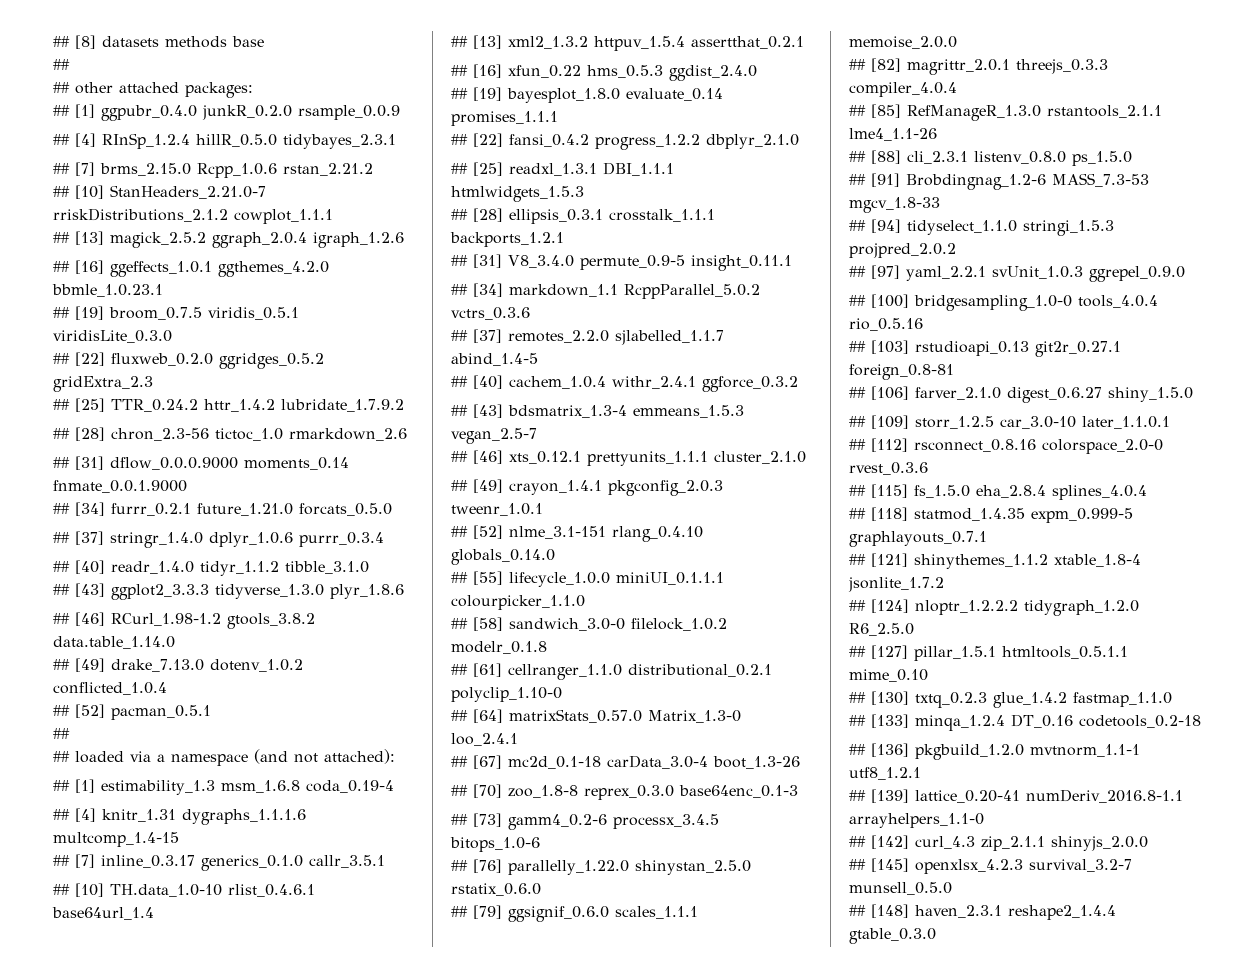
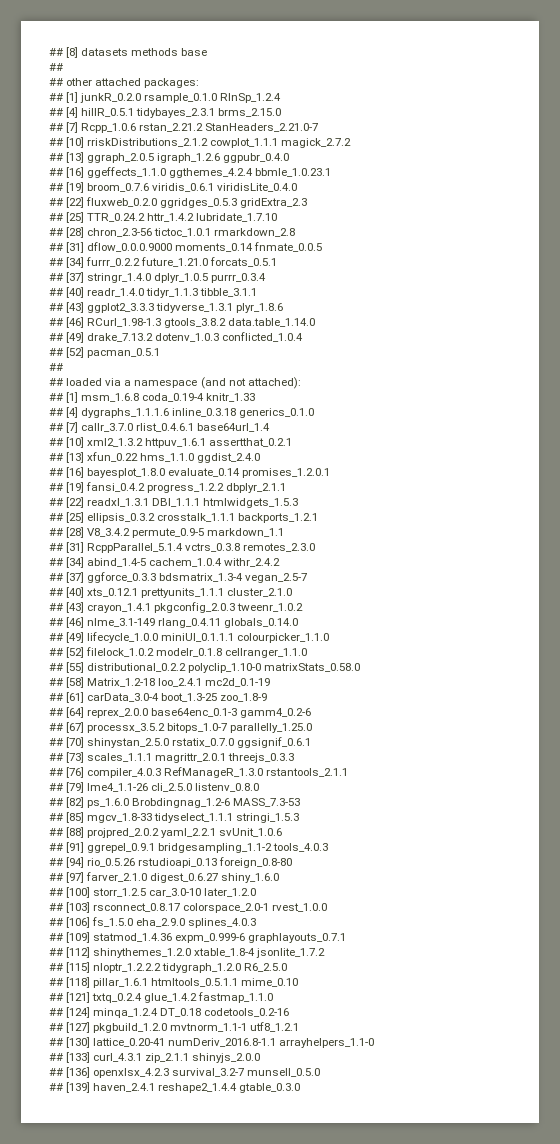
[101,105,400,121] [53,133,277,149] ggpubr_0.4.0 junkR_0.2.0 rsample_0.0.9 // ## [4] RInSp_1.2.4 hillR_0.5.0 -> [80,93,282,103] [49,107,135,118] junkR_0.2.0 rsample_0.1.0 RInSp_1.2.4 // ## [4] hillR_0.5.1
[53,162,191,176] // ## [7] brms_2.15.0 -> [218,108,282,117] [49,122,79,133] brms_2.15.0 // ## [7]
[53,185,266,199] // ## [10] StanHeaders_2.21.0-7 -> [205,123,319,132] [49,137,85,148] StanHeaders_2.21.0-7 // ## [10]
[53,231,307,248] // ## [13] magick_2.5.2 ggraph_2.0.4 -> [281,138,352,148] [49,152,155,163] magick_2.7.2 // ## [13] ggraph_2.0.5
[53,260,329,277] // ## [16] ggeffects_1.0.1 ggthemes_4.2.0 -> [223,153,290,163] [49,167,254,178] ggpubr_0.4.0 // ## [16] ggeffects_1.1.0 ggthemes_4.2.4
[109,307,299,320] [53,330,172,343] broom_0.7.5 viridis_0.5.1 viridisLite_0.3.0 -> [87,183,298,192] broom_0.7.6 viridis_0.6.1 viridisLite_0.4.0
[219,353,324,369] ggridges_0.5.2 -> [160,198,238,208] ggridges_0.5.3
[281,399,404,412] lubridate_1.7.9.2 -> [196,213,278,222] lubridate_1.7.10
[215,428,407,441] tictoc_1.0 rmarkdown_2.6 -> [154,228,296,237] tictoc_1.0.1 rmarkdown_2.8
[53,480,187,493] [53,502,392,516] fnmate_0.0.1.9000 // ## [34] furrr_0.2.1 future_1.21.0 forcats_0.5.0 -> [254,242,323,252] [49,257,278,268] fnmate_0.0.5 // ## [34] furrr_0.2.2 future_1.21.0 forcats_0.5.1
[209,532,293,547] dplyr_1.0.6 -> [154,273,209,283] dplyr_1.0.5
[200,561,369,576] tidyr_1.1.2 tibble_3.1.0 -> [146,288,258,298] tidyr_1.1.3 tibble_3.1.1
[215,584,324,599] tidyverse_1.3.0 -> [156,303,234,313] tidyverse_1.3.1
[111,613,221,626] RCurl_1.98-1.2 -> [87,318,162,327] RCurl_1.98-1.3
[111,659,303,672] drake_7.13.0 dotenv_1.0.2 -> [87,333,220,342] drake_7.13.2 dotenv_1.0.3
[101,780,215,795] estimability_1.3 -> (79, 397) none
[53,808,306,825] [53,832,179,847] [53,854,385,871] [53,883,222,897] // ## [4] knitr_1.31 dygraphs_1.1.1.6 multcomp_1.4-15 // ## [7] inline_0.3.17 generics_0.1.0 callr_3.5.1 // ## [10] TH.data_1.0-10 -> [206,393,256,402] [49,407,315,418] [49,422,134,433] knitr_1.33 // ## [4] dygraphs_1.1.1.6 inline_0.3.18 generics_0.1.0 // ## [7] callr_3.7.0
[473,35,685,51] [13] xml2_1.3.2 httpuv_1.5.4 -> [66,437,207,448] [10] xml2_1.3.2 httpuv_1.6.1
[473,64,663,78] [16] xfun_0.22 hms_0.5.3 -> [66,452,195,463] [13] xfun_0.22 hms_1.1.0
[473,87,502,101] [19] -> [66,467,85,478] [16]
[451,111,558,126] [451,133,799,150] [451,162,503,176] promises_1.1.1 // ## [22] fansi_0.4.2 progress_1.2.2 dbplyr_2.1.0 // ## [25] -> [242,468,331,478] [49,482,287,493] [49,497,85,508] promises_1.2.0.1 // ## [19] fansi_0.4.2 progress_1.2.2 dbplyr_2.1.1 // ## [22]
[473,208,603,224] [28] ellipsis_0.3.1 -> [66,512,156,523] [25] ellipsis_0.3.2
[451,254,792,271] [451,283,760,299] [451,307,530,320] [451,329,724,345] [451,353,538,366] [451,375,798,392] [451,404,744,418] [451,428,537,444] [451,450,503,464] // ## [31] V8_3.4.0 permute_0.9-5 insight_0.11.1 // ## [34] markdown_1.1 RcppParallel_5.0.2 vctrs_0.3.6 // ## [37] remotes_2.2.0 sjlabelled_1.1.7 abind_1.4-5 // ## [40] cachem_1.0.4 withr_2.4.1 ggforce_0.3.2 // ## [43] bdsmatrix_1.3-4 emmeans_1.5.3 vegan_2.5-7 // ## [46] -> [49,527,285,538] [49,542,316,553] [49,557,281,568] [49,572,308,583] [49,587,85,598] // ## [28] V8_3.4.2 permute_0.9-5 markdown_1.1 // ## [31] RcppParallel_5.1.4 vctrs_0.3.8 remotes_2.3.0 // ## [34] abind_1.4-5 cachem_1.0.4 withr_2.4.2 // ## [37] ggforce_0.3.3 bdsmatrix_1.3-4 vegan_2.5-7 // ## [40]
[473,479,503,493] [49] -> [66,602,85,613] [43]
[451,503,543,516] [451,525,703,542] tweenr_1.0.1 // ## [52] nlme_3.1-151 rlang_0.4.10 -> [237,603,304,612] [49,617,222,628] tweenr_1.0.2 // ## [46] nlme_3.1-149 rlang_0.4.11
[473,571,503,585] [55] -> [66,632,85,643] [49]
[473,617,625,631] [58] sandwich_3.0-0 -> [66,647,85,658] [52]
(547, 647) none -> [225,648,308,658] [49,662,361,673] [49,677,271,688] cellranger_1.1.0 // ## [55] distributional_0.2.2 polyclip_1.10-0 matrixStats_0.58.0 // ## [58] Matrix_1.2-18 loo_2.4.1 mc2d_0.1-19
[508,664,772,680] [451,687,562,702] cellranger_1.1.0 distributional_0.2.1 polyclip_1.10-0 -> [87,693,268,702] carData_3.0-4 boot_1.3-25 zoo_1.8-9
[509,709,741,723] [451,733,518,746] matrixStats_0.57.0 Matrix_1.3-0 loo_2.4.1 -> [87,708,312,718] reprex_2.0.0 base64enc_0.1-3 gamm4_0.2-6
[508,755,800,769] mc2d_0.1-18 carData_3.0-4 boot_1.3-26 -> [87,723,313,733] processx_3.5.2 bitops_1.0-7 parallelly_1.25.0
[508,785,798,800] zoo_1.8-8 reprex_0.3.0 base64enc_0.1-3 -> [87,737,312,748] shinystan_2.5.0 rstatix_0.7.0 ggsignif_0.6.1
[508,814,719,830] [450,837,540,852] gamm4_0.2-6 processx_3.4.5 bitops_1.0-6 -> [87,753,295,763] scales_1.1.1 magrittr_2.0.1 threejs_0.3.3
[508,860,751,875] [451,883,541,896] parallelly_1.22.0 shinystan_2.5.0 rstatix_0.6.0 -> [87,767,349,778] compiler_4.0.3 RefManageR_1.3.0 rstantools_2.1.1
[508,906,698,922] [849,36,957,49] ggsignif_0.6.0 scales_1.1.1 memoise_2.0.0 -> [87,783,260,792] lme4_1.1-26 cli_2.5.0 listenv_0.8.0
[907,59,1108,75] [849,82,957,97] magrittr_2.0.1 threejs_0.3.3 compiler_4.0.4 -> [87,798,301,808] ps_1.6.0 Brobdingnag_1.2-6 MASS_7.3-53
[907,105,1162,121] [849,128,937,141] RefManageR_1.3.0 rstantools_2.1.1 lme4_1.1-26 -> [87,813,300,823] mgcv_1.8-33 tidyselect_1.1.1 stringi_1.5.3
[907,151,1132,166] cli_2.3.1 listenv_0.8.0 ps_1.5.0 -> [87,828,283,838] projpred_2.0.2 yaml_2.2.1 svUnit_1.0.6
[906,173,1149,190] [849,197,940,213] Brobdingnag_1.2-6 MASS_7.3-53 mgcv_1.8-33 -> [87,843,329,853] ggrepel_0.9.1 bridgesampling_1.1-2 tools_4.0.3
[907,220,1114,236] [849,243,956,258] tidyselect_1.1.0 stringi_1.5.3 projpred_2.0.2 -> [87,857,293,868] rio_0.5.26 rstudioapi_0.13 foreign_0.8-80
[906,266,1185,282] yaml_2.2.1 svUnit_1.0.3 ggrepel_0.9.0 -> [86,872,280,883] farver_2.1.0 digest_0.6.27 shiny_1.6.0
[914,295,1158,311] [849,318,923,331] bridgesampling_1.0-0 tools_4.0.4 rio_0.5.16 -> [93,888,257,897] storr_1.2.5 car_3.0-10 later_1.2.0
[915,341,1121,357] [849,364,954,380] rstudioapi_0.13 git2r_0.27.1 foreign_0.8-81 -> [93,903,328,913] rsconnect_0.8.17 colorspace_2.0-1 rvest_1.0.0
[915,387,1193,403] farver_2.1.0 digest_0.6.27 shiny_1.5.0 -> [92,917,257,928] fs_1.5.0 eha_2.9.0 splines_4.0.3
[915,416,1170,429] storr_1.2.5 car_3.0-10 later_1.1.0.1 -> [93,933,347,943] statmod_1.4.36 expm_0.999-6 graphlayouts_0.7.1
[914,439,1163,454] [849,462,928,475] [849,484,1147,500] [849,507,1133,523] [849,531,987,547] [849,553,1048,569] rsconnect_0.8.16 colorspace_2.0-0 rvest_0.3.6 // ## [115] fs_1.5.0 eha_2.8.4 splines_4.0.4 // ## [118] statmod_1.4.35 expm_0.999-5 graphlayouts_0.7.1 // ## [121] shinythemes_1.1.2 -> [93,948,192,958] shinythemes_1.2.0
[871,599,909,613] [124] -> [66,962,91,973] [115]
[871,645,996,661] [127] pillar_1.5.1 -> [66,977,149,988] [118] pillar_1.6.1
[871,691,987,708] [130] txtq_0.2.3 -> [66,992,143,1003] [121] txtq_0.2.4
[871,714,1201,731] [849,743,909,757] [133] minqa_1.2.4 DT_0.16 codetools_0.2-18 // ## [136] -> [66,1007,290,1018] [49,1022,91,1033] [124] minqa_1.2.4 DT_0.18 codetools_0.2-16 // ## [127]
[871,789,909,803] [139] -> [66,1037,91,1048] [130]
[871,835,975,849] [142] curl_4.3 -> [66,1052,143,1063] [133] curl_4.3.1
[871,858,909,872] [145] -> [66,1067,91,1078] [136]
[871,904,1002,918] [148] haven_2.3.1 -> [66,1082,156,1093] [139] haven_2.4.1

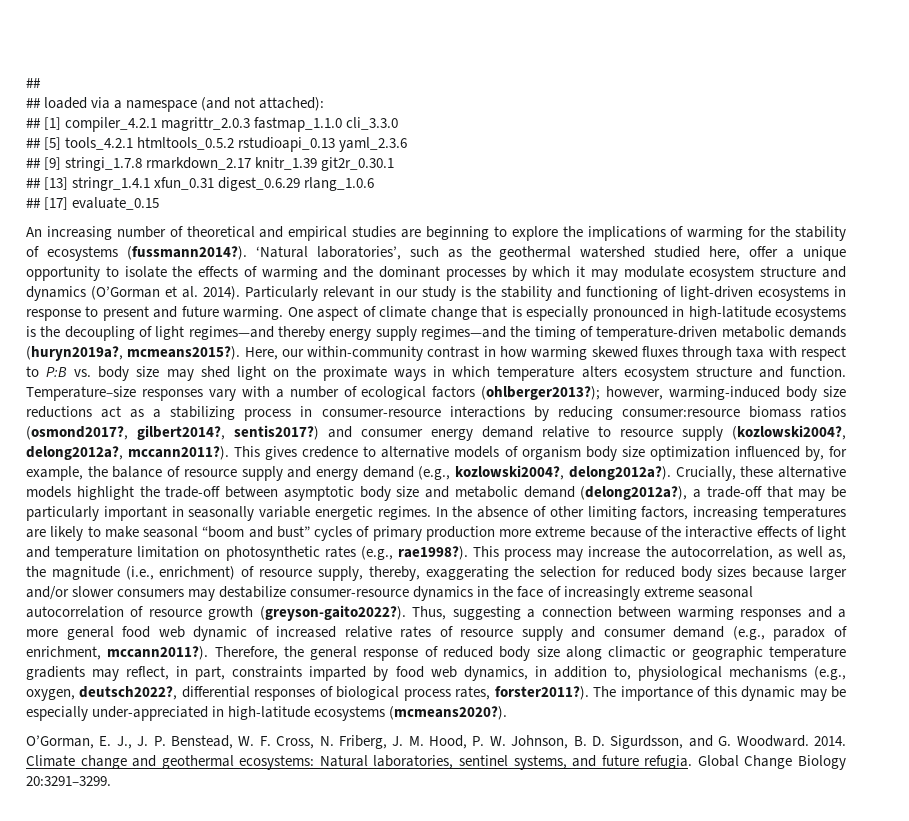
[49,47,208,58] [49,63,63,71] [49,78,200,88] [49,92,282,103] [49,107,282,118] [49,122,319,133] [49,137,352,148] [49,152,290,163] [49,167,332,178] [49,182,298,193] [49,197,308,208] [49,212,278,223] [49,227,296,238] [49,242,323,253] [49,257,278,268] [49,272,267,283] [49,287,258,298] [49,302,284,313] [49,317,316,328] [49,332,304,343] [49,347,161,358] [49,363,63,371] ## [8] datasets methods base // ## // ## other attached packages: // ## [1] junkR_0.2.0 rsample_0.1.0 RInSp_1.2.4 // ## [4] hillR_0.5.1 tidybayes_2.3.1 brms_2.15.0 // ## [7] Rcpp_1.0.6 rstan_2.21.2 StanHeaders_2.21.0-7 // ## [10] rriskDistributions_2.1.2 cowplot_1.1.1 magick_2.7.2 // ## [13] ggraph_2.0.5 igraph_1.2.6 ggpubr_0.4.0 // ## [16] ggeffects_1.1.0 ggthemes_4.2.4 bbmle_1.0.23.1 // ## [19] broom_0.7.6 viridis_0.6.1 viridisLite_0.4.0 // ## [22] fluxweb_0.2.0 ggridges_0.5.3 gridExtra_2.3 // ## [25] TTR_0.24.2 httr_1.4.2 lubridate_1.7.10 // ## [28] chron_2.3-56 tictoc_1.0.1 rmarkdown_2.8 // ## [31] dflow_0.0.0.9000 moments_0.14 fnmate_0.0.5 // ## [34] furrr_0.2.2 future_1.21.0 forcats_0.5.1 // ## [37] stringr_1.4.0 dplyr_1.0.5 purrr_0.3.4 // ## [40] readr_1.4.0 tidyr_1.1.3 tibble_3.1.1 // ## [43] ggplot2_3.3.3 tidyverse_1.3.1 plyr_1.8.6 // ## [46] RCurl_1.98-1.3 gtools_3.8.2 data.table_1.14.0 // ## [49] drake_7.13.2 dotenv_1.0.3 conflicted_1.0.4 // ## [52] pacman_0.5.1 // ## -> [26,78,41,88] ##
[81,393,256,402] [49,407,315,418] [49,422,271,433] [49,437,293,448] [49,452,261,463] [49,467,331,478] [49,482,287,493] [49,497,299,508] [49,512,319,523] [49,527,285,538] [49,542,316,553] [49,557,281,568] [49,572,308,583] [49,587,293,598] [49,602,304,613] [49,617,299,628] [49,632,330,643] [49,647,308,658] [49,662,361,673] [49,677,271,688] [49,692,268,703] [49,707,312,718] [49,722,313,733] [49,737,312,748] [49,752,295,763] [49,767,349,778] [49,782,260,793] [49,797,301,808] [49,812,300,823] [49,827,283,838] [49,842,329,853] [49,857,293,868] [49,872,280,883] [49,887,257,898] [49,902,328,913] [49,917,257,928] [49,932,347,943] [49,947,326,958] [49,962,288,973] [49,977,299,988] [49,992,274,1003] [49,1007,290,1018] [49,1022,300,1033] [49,1037,375,1048] [49,1052,261,1063] [49,1067,321,1078] [49,1082,301,1093] msm_1.6.8 coda_0.19-4 knitr_1.33 // ## [4] dygraphs_1.1.1.6 inline_0.3.18 generics_0.1.0 // ## [7] callr_3.7.0 rlist_0.4.6.1 base64url_1.4 // ## [10] xml2_1.3.2 httpuv_1.6.1 assertthat_0.2.1 // ## [13] xfun_0.22 hms_1.1.0 ggdist_2.4.0 // ## [16] bayesplot_1.8.0 evaluate_0.14 promises_1.2.0.1 // ## [19] fansi_0.4.2 progress_1.2.2 dbplyr_2.1.1 // ## [22] readxl_1.3.1 DBI_1.1.1 htmlwidgets_1.5.3 // ## [25] ellipsis_0.3.2 crosstalk_1.1.1 backports_1.2.1 // ## [28] V8_3.4.2 permute_0.9-5 markdown_1.1 // ## [31] RcppParallel_5.1.4 vctrs_0.3.8 remotes_2.3.0 // ## [34] abind_1.4-5 cachem_1.0.4 withr_2.4.2 // ## [37] ggforce_0.3.3 bdsmatrix_1.3-4 vegan_2.5-7 // ## [40] xts_0.12.1 prettyunits_1.1.1 cluster_2.1.0 // ## [43] crayon_1.4.1 pkgconfig_2.0.3 tweenr_1.0.2 // ## [46] nlme_3.1-149 rlang_0.4.11 globals_0.14.0 // ## [49] lifecycle_1.0.0 miniUI_0.1.1.1 colourpicker_1.1.0 // ## [52] filelock_1.0.2 modelr_0.1.8 cellranger_1.1.0 // ## [55] distributional_0.2.2 polyclip_1.10-0 matrixStats_0.58.0 // ## [58] Matrix_1.2-18 loo_2.4.1 mc2d_0.1-19 // ## [61] carData_3.0-4 boot_1.3-25 zoo_1.8-9 // ## [64] reprex_2.0.0 base64enc_0.1-3 gamm4_0.2-6 // ## [67] processx_3.5.2 bitops_1.0-7 parallelly_1.25.0 // ## [70] shinystan_2.5.0 rstatix_0.7.0 ggsignif_0.6.1 // ## [73] scales_1.1.1 magrittr_2.0.1 threejs_0.3.3 // ## [76] compiler_4.0.3 RefManageR_1.3.0 rstantools_2.1.1 // ## [79] lme4_1.1-26 cli_2.5.0 listenv_0.8.0 // ## [82] ps_1.6.0 Brobdingnag_1.2-6 MASS_7.3-53 // ## [85] mgcv_1.8-33 tidyselect_1.1.1 stringi_1.5.3 // ## [88] projpred_2.0.2 yaml_2.2.1 svUnit_1.0.6 // ## [91] ggrepel_0.9.1 bridgesampling_1.1-2 tools_4.0.3 // ## [94] rio_0.5.26 rstudioapi_0.13 foreign_0.8-80 // ## [97] farver_2.1.0 digest_0.6.27 shiny_1.6.0 // ## [100] storr_1.2.5 car_3.0-10 later_1.2.0 // ## [103] rsconnect_0.8.17 colorspace_2.0-1 rvest_1.0.0 // ## [106] fs_1.5.0 eha_2.9.0 splines_4.0.3 // ## [109] statmod_1.4.36 expm_0.999-6 graphlayouts_0.7.1 // ## [112] shinythemes_1.2.0 xtable_1.8-4 jsonlite_1.7.2 // ## [115] nloptr_1.2.2.2 tidygraph_1.2.0 R6_2.5.0 // ## [118] pillar_1.6.1 htmltools_0.5.1.1 mime_0.10 // ## [121] txtq_0.2.4 glue_1.4.2 fastmap_1.1.0 // ## [124] minqa_1.2.4 DT_0.18 codetools_0.2-16 // ## [127] pkgbuild_1.2.0 mvtnorm_1.1-1 utf8_1.2.1 // ## [130] lattice_0.20-41 numDeriv_2016.8-1.1 arrayhelpers_1.1-0 // ## [133] curl_4.3.1 zip_2.1.1 shinyjs_2.0.0 // ## [136] openxlsx_4.2.3 survival_3.2-7 munsell_0.5.0 // ## [139] haven_2.4.1 reshape2_1.4.4 gtable_0.3.0 -> [65,117,399,132] [26,137,408,152] [26,157,395,171] [26,177,375,191] [26,197,160,210] [26,226,847,241] [26,246,847,261] [26,266,847,281] [26,286,846,301] [26,306,847,321] [26,326,846,341] [26,346,847,361] [26,366,847,381] [26,386,846,401] [26,406,847,421] [26,425,846,441] [26,446,848,461] [26,465,846,481] [26,486,846,501] [26,506,846,521] [26,526,846,541] [26,546,846,561] [26,566,847,581] [26,586,753,601] [26,605,846,621] [26,626,847,641] [26,646,847,661] [26,666,846,681] [26,686,846,701] [26,706,508,721] [26,735,847,749] [26,755,846,770] [26,776,111,786] compiler_4.2.1 magrittr_2.0.3 fastmap_1.1.0 cli_3.3.0 // ## [5] tools_4.2.1 htmltools_0.5.2 rstudioapi_0.13 yaml_2.3.6 // ## [9] stringi_1.7.8 rmarkdown_2.17 knitr_1.39 git2r_0.30.1 // ## [13] stringr_1.4.1 xfun_0.31 digest_0.6.29 rlang_1.0.6 // ## [17] evaluate_0.15 // An increasing number of theoretical and empirical studies are beginning to explore the implications of warming for the stability of ecosystems (fussmann2014?). ‘Natural laboratories’, such as the geothermal watershed studied here, offer a unique opportunity to isolate the effects of warming and the dominant processes by which it may modulate ecosystem structure and dynamics (O’Gorman et al. 2014). Particularly relevant in our study is the stability and functioning of light-driven ecosystems in response to present and future warming. One aspect of climate change that is especially pronounced in high-latitude ecosystems is the decoupling of light regimes—and thereby energy supply regimes—and the timing of temperature-driven metabolic demands (huryn2019a?, mcmeans2015?). Here, our within-community contrast in how warming skewed fluxes through taxa with respect to P:B vs. body size may shed light on the proximate ways in which temperature alters ecosystem structure and function. Temperature–size responses vary with a number of ecological factors (ohlberger2013?); however, warming-induced body size reductions act as a stabilizing process in consumer-resource interactions by reducing consumer:resource biomass ratios (osmond2017?, gilbert2014?, sentis2017?) and consumer energy demand relative to resource supply (kozlowski2004?, delong2012a?, mccann2011?). This gives credence to alternative models of organism body size optimization influenced by, for example, the balance of resource supply and energy demand (e.g., kozlowski2004?, delong2012a?). Crucially, these alternative models highlight the trade-off between asymptotic body size and metabolic demand (delong2012a?), a trade-off that may be particularly important in seasonally variable energetic regimes. In the absence of other limiting factors, increasing temperatures are likely to make seasonal “boom and bust” cycles of primary production more extreme because of the interactive effects of light and temperature limitation on photosynthetic rates (e.g., rae1998?). This process may increase the autocorrelation, as well as, the magnitude (i.e., enrichment) of resource supply, thereby, exaggerating the selection for reduced body sizes because larger and/or slower consumers may destabilize consumer-resource dynamics in the face of increasingly extreme seasonal autocorrelation of resource growth (greyson-gaito2022?). Thus, suggesting a connection between warming responses and a more general food web dynamic of increased relative rates of resource supply and consumer demand (e.g., paradox of enrichment, mccann2011?). Therefore, the general response of reduced body size along climactic or geographic temperature gradients may reflect, in part, constraints imparted by food web dynamics, in addition to, physiological mechanisms (e.g., oxygen, deutsch2022?, differential responses of biological process rates, forster2011?). The importance of this dynamic may be especially under-appreciated in high-latitude ecosystems (mcmeans2020?). // O’Gorman, E. J., J. P. Benstead, W. F. Cross, N. Friberg, J. M. Hood, P. W. Johnson, B. D. Sigurdsson, and G. Woodward. 2014. Climate change and geothermal ecosystems: Natural laboratories, sentinel systems, and future refugia. Global Change Biology 20:3291–3299.

